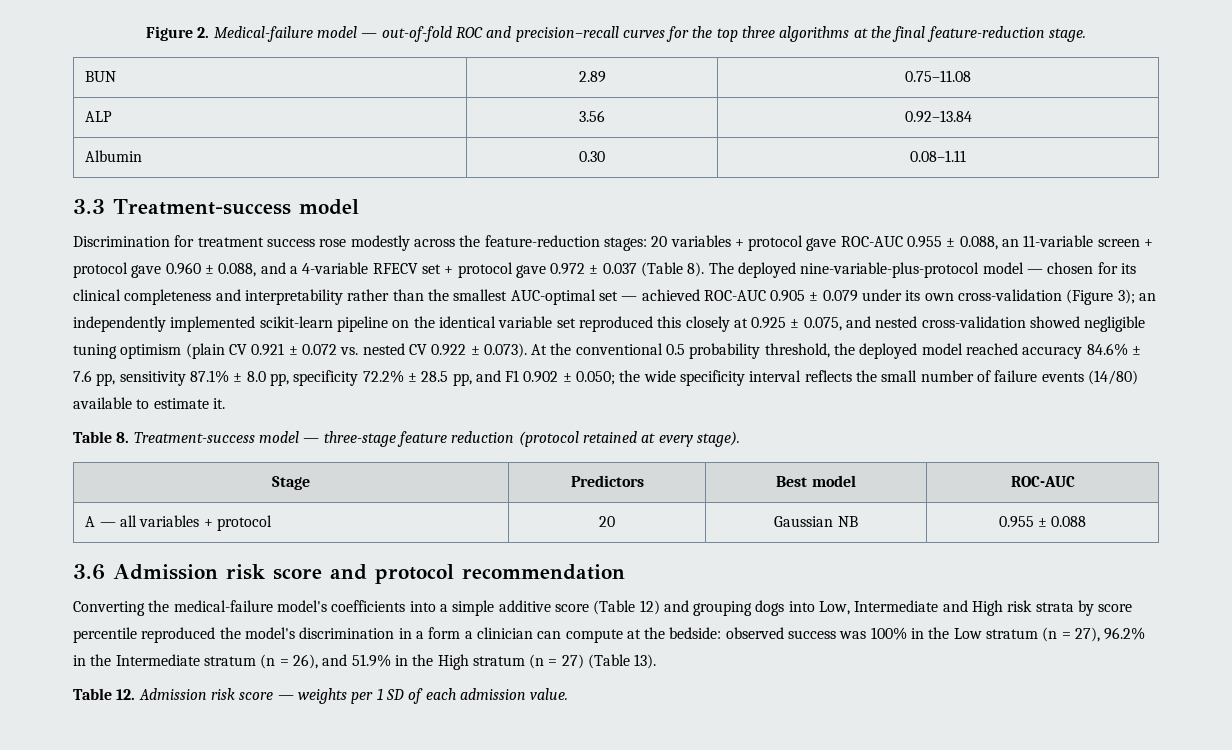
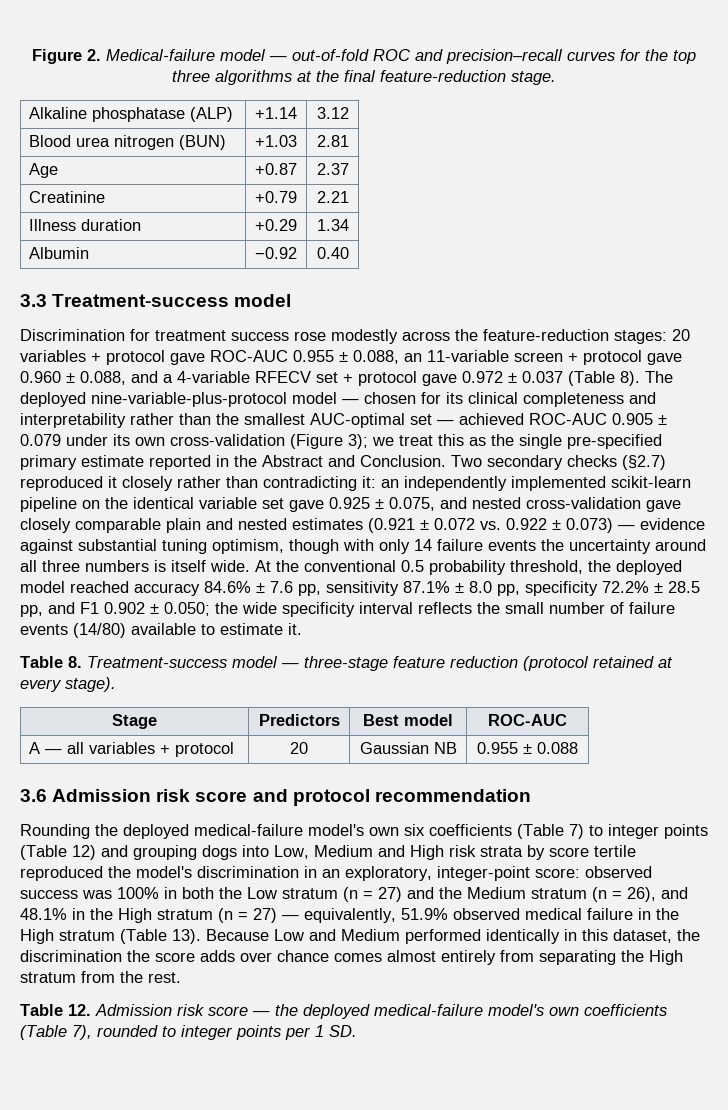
[85,71,117,82] [578,71,606,83] [905,70,971,82] [85,111,113,122] [579,110,605,122] [904,110,972,123] BUN | 2.89 | 0.75–11.08 // ALP | 3.56 | 0.92–13.84 -> [29,107,234,122] [255,107,297,119] [316,107,349,119] [29,135,227,150] [255,135,297,147] [316,135,349,147] [29,163,59,178] [255,163,297,175] [316,163,349,175] [29,191,106,203] [255,191,297,203] [316,191,349,203] [29,219,142,231] [255,219,297,231] [316,219,349,231] Alkaline phosphatase (ALP) | +1.14 | 3.12 // Blood urea nitrogen (BUN) | +1.03 | 2.81 // Age | +0.87 | 2.37 // Creatinine | +0.79 | 2.21 // Illness duration | +0.29 | 1.34
[579,151,605,162] [910,150,966,162] 0.30 | 0.08–1.11 -> [255,247,297,259] [316,247,349,259] −0.92 | 0.40
(1135, 296) none -> [372,434,662,449] [20,455,666,470] [20,476,376,491] we treat this as the single pre-specified primary estimate reported in the Abstract and Conclusion. Two secondary checks (§2.7) reproduced it closely rather than contradicting it:
[578,316,748,332] reproduced this closely at -> [289,500,324,512] gave
[1030,316,1146,332] [73,343,527,359] showed negligible tuning optimism (plain CV 0.921 ± 0.072 vs. nested CV 0.922 ± 0.073). -> [646,500,681,512] [20,518,705,533] [20,539,706,554] [20,560,250,572] gave closely comparable plain and nested estimates (0.921 ± 0.072 vs. 0.922 ± 0.073) — evidence against substantial tuning optimism, though with only 14 failure events the uncertainty around all three numbers is itself wide.
[73,600,589,616] Converting the medical-failure model's coefficients into a simple additive score -> [20,824,708,839] Rounding the deployed medical-failure model's own six coefficients (Table 7) to integer points
[854,600,939,612] Intermediate -> [314,845,373,857] Medium
[73,627,137,643] percentile -> [594,845,636,857] tertile
[415,627,722,643] a form a clinician can compute at the bedside: -> [322,866,580,881] an exploratory, integer-point score:
(925, 633) none -> [182,887,214,899] both
[1075,627,1146,642] [73,654,200,666] 27), 96.2% in the Intermediate -> [378,887,526,902] 27) and the Medium
[351,654,391,667] 51.9% -> [20,908,67,920] 48.1%
[588,654,657,669] (Table 13). -> [282,908,679,923] [20,929,700,944] [20,950,683,965] [20,971,181,983] — equivalently, 51.9% observed medical failure in the High stratum (Table 13). Because Low and Medium performed identically in this dataset, the discrimination the score adds over chance comes almost entirely from separating the High stratum from the rest.
[297,688,569,704] weights per 1 SD of each admission value. -> [275,1004,667,1019] [20,1025,357,1040] the deployed medical-failure model's own coefficients (Table 7), rounded to integer points per 1 SD.

